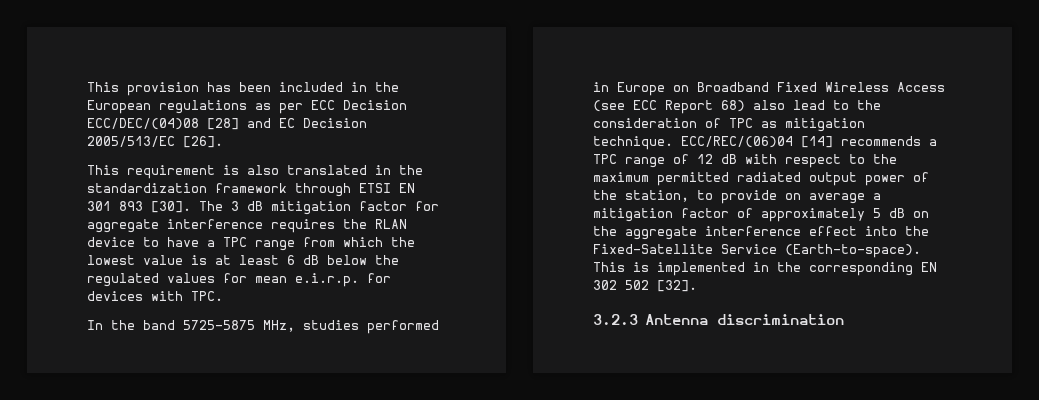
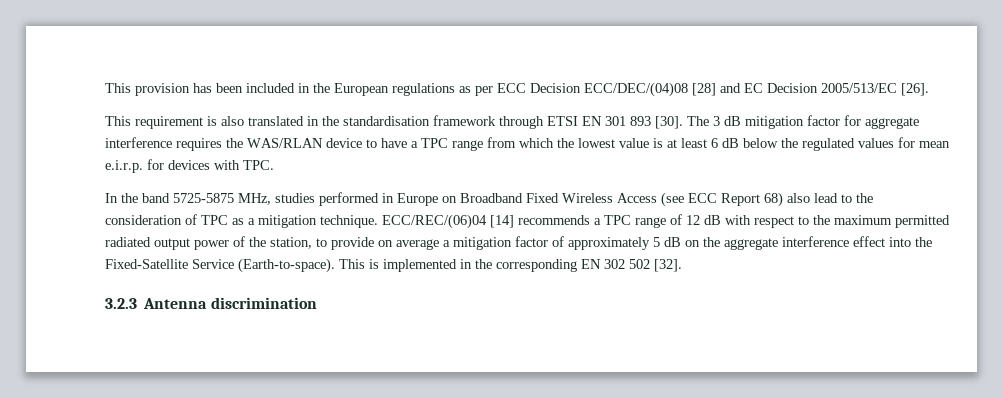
[87,183,207,193] standardization -> [343,116,430,126] standardisation
[375,219,407,229] RLAN -> [247,138,323,148] WAS/RLAN
(777, 124) none -> [248,218,255,225] a

